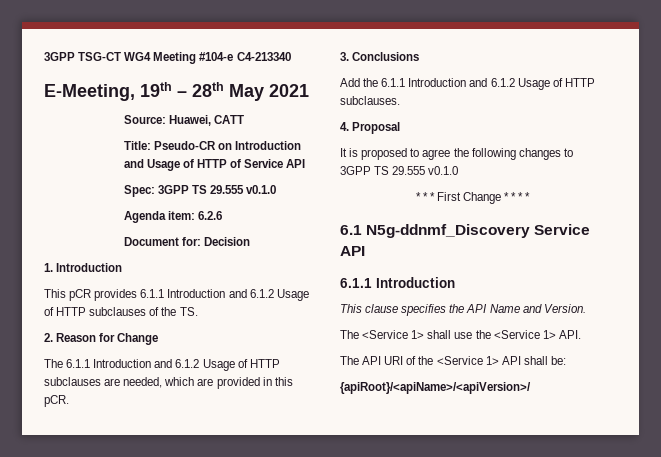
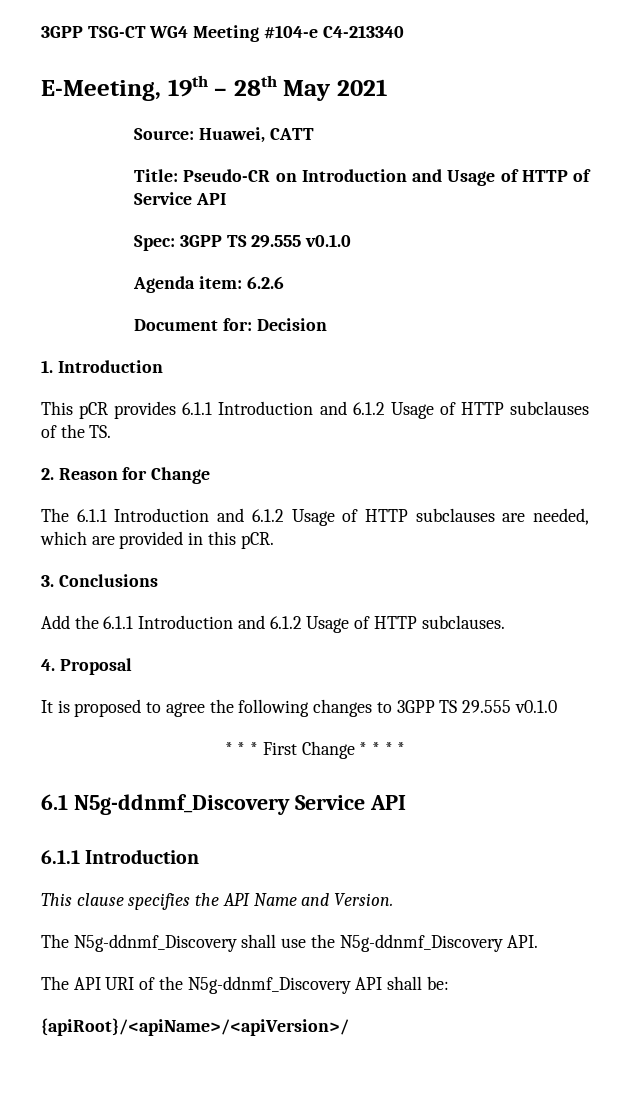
[362,330,425,339] <Service 1> -> [73,934,237,952] N5g-ddnmf_Discovery
[493,330,556,339] <Service 1> -> [339,934,503,952] N5g-ddnmf_Discovery
[436,356,499,365] <Service 1> -> [187,976,351,994] N5g-ddnmf_Discovery

